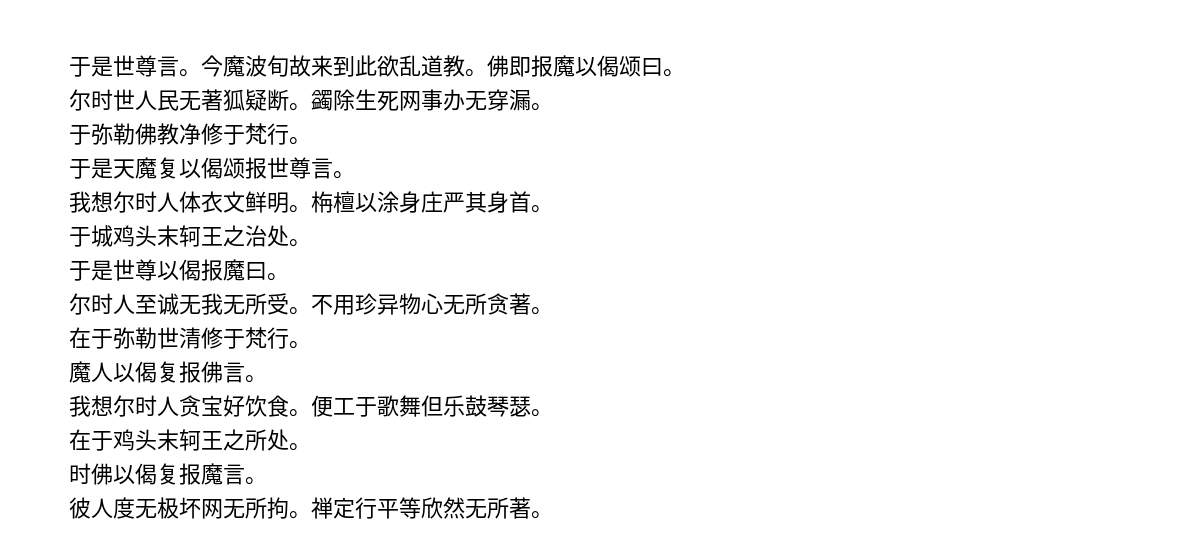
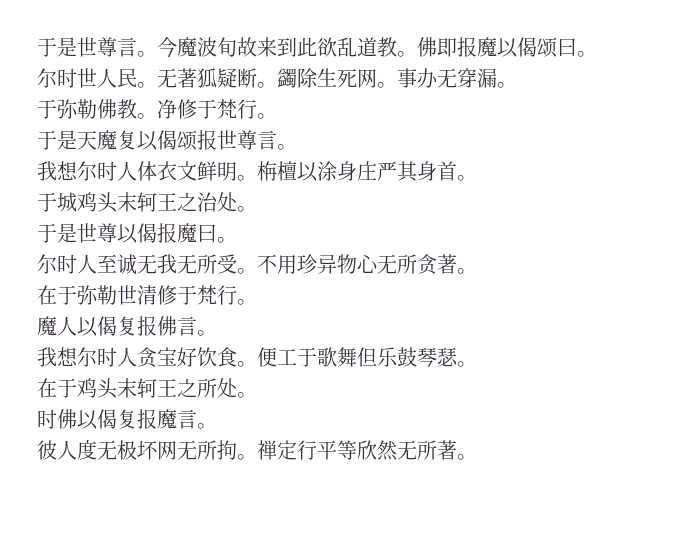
(179, 100) none -> [137,82,157,88] 。
(421, 101) none -> [377,82,397,88] 。
(179, 134) none -> [137,113,157,119] 。

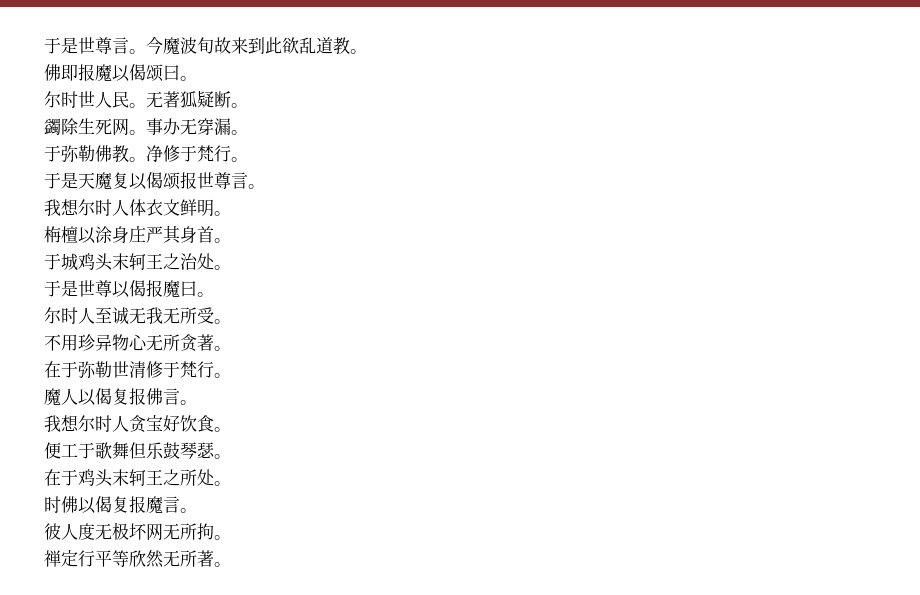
(417, 54) none -> (367, 51) //
(277, 85) none -> (248, 105) //
(257, 178) none -> (231, 213) //
(257, 271) none -> (231, 321) //
(257, 364) none -> (231, 429) //
(257, 457) none -> (231, 537) //

